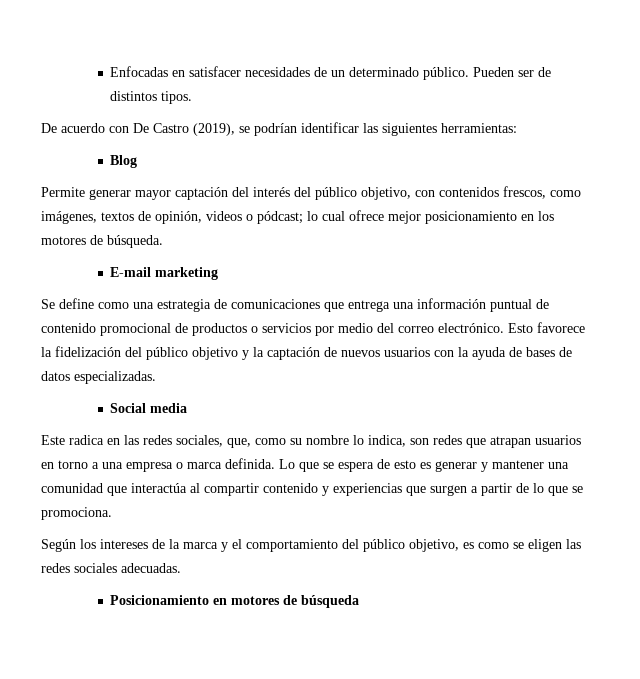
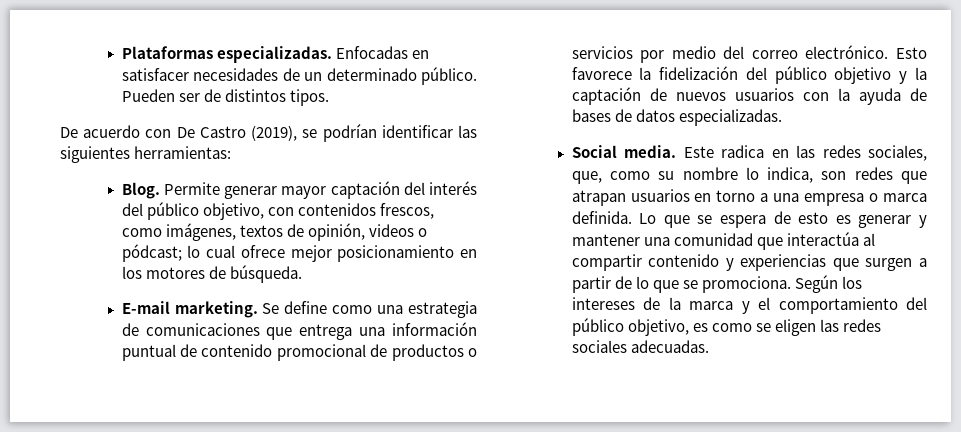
(110, 71) none -> [121,46,332,63] Plataformas especializadas.
[110,155,138,168] Blog // -> [121,182,160,199] Blog.
[155,267,219,280] marketing // -> [174,301,258,318] marketing.
[150,403,188,413] media // -> [624,145,677,158] media.
(112, 513) // -> (791, 284) none
[110,595,360,608] // Posicionamiento en motores de búsqueda -> (709, 346) none

